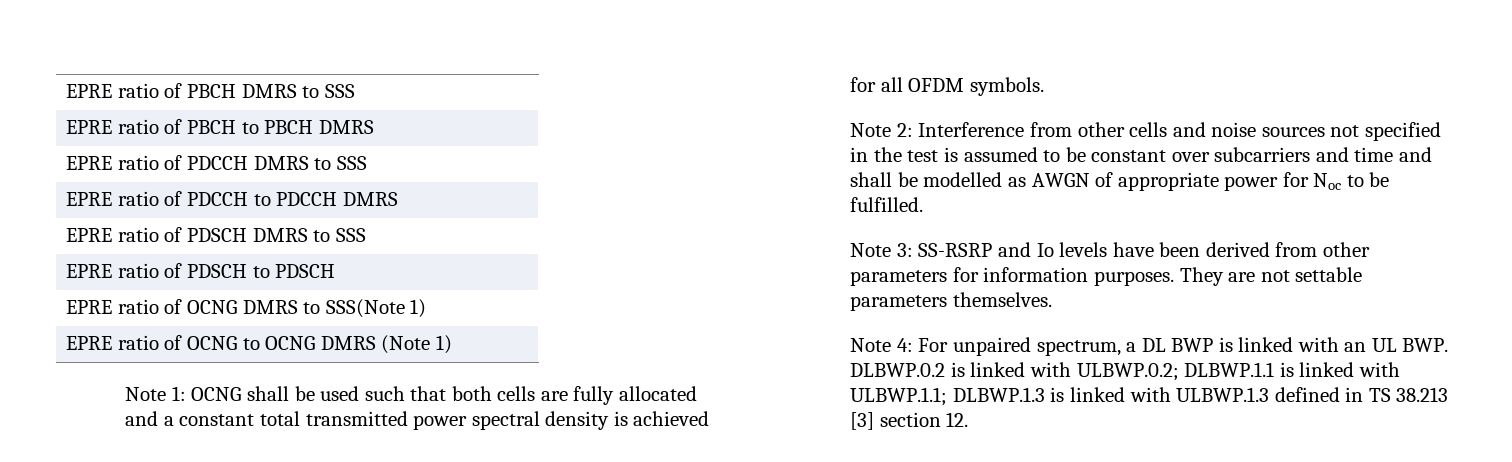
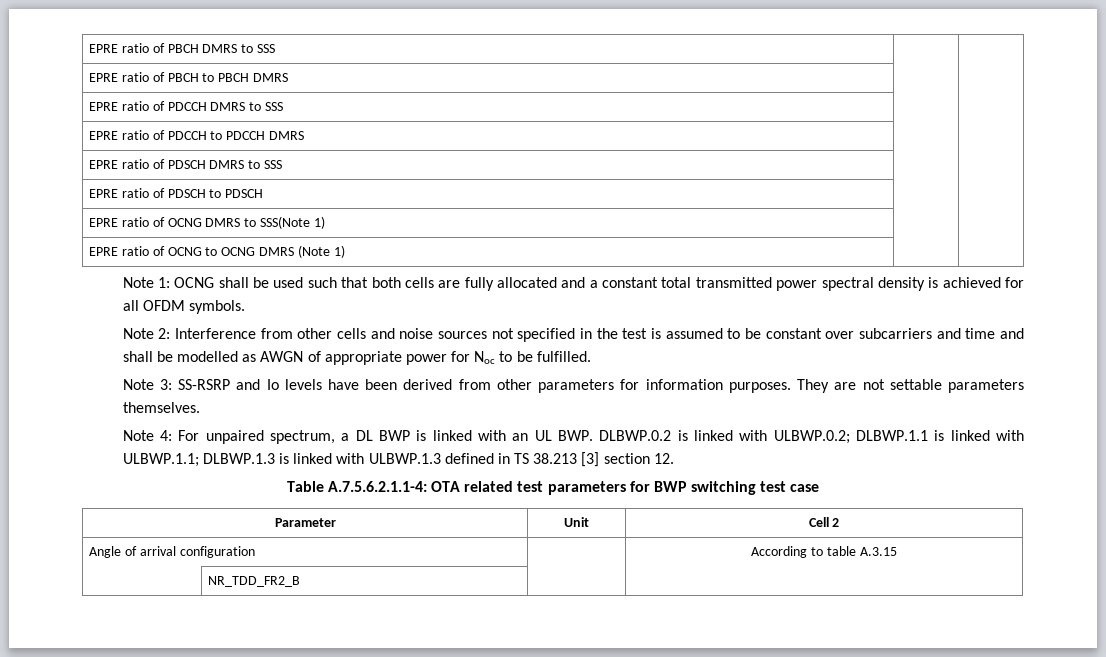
(969, 419) none -> [286,481,820,495] [274,518,336,527] [564,517,589,527] [808,517,840,527] [89,546,255,558] [751,546,897,558] [208,576,301,587] // Table A.7.5.6.2.1.1-4: OTA related test parameters for BWP switching test case // Parameter | Unit | Cell 2 // Angle of arrival configuration | | According to table A.3.15 // | NR_TDD_FR2_B | |

